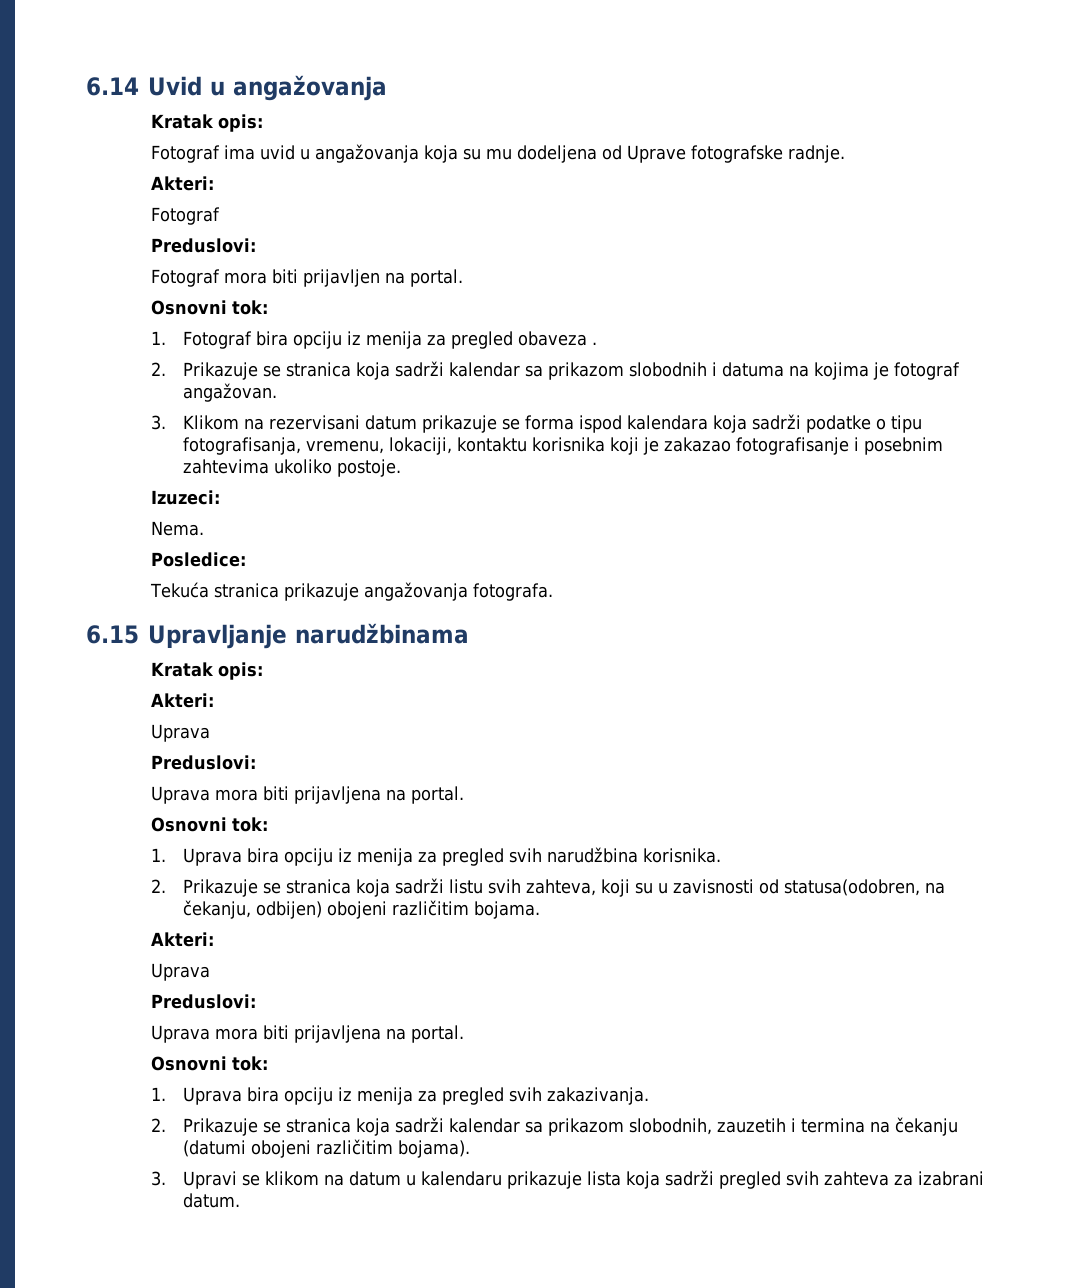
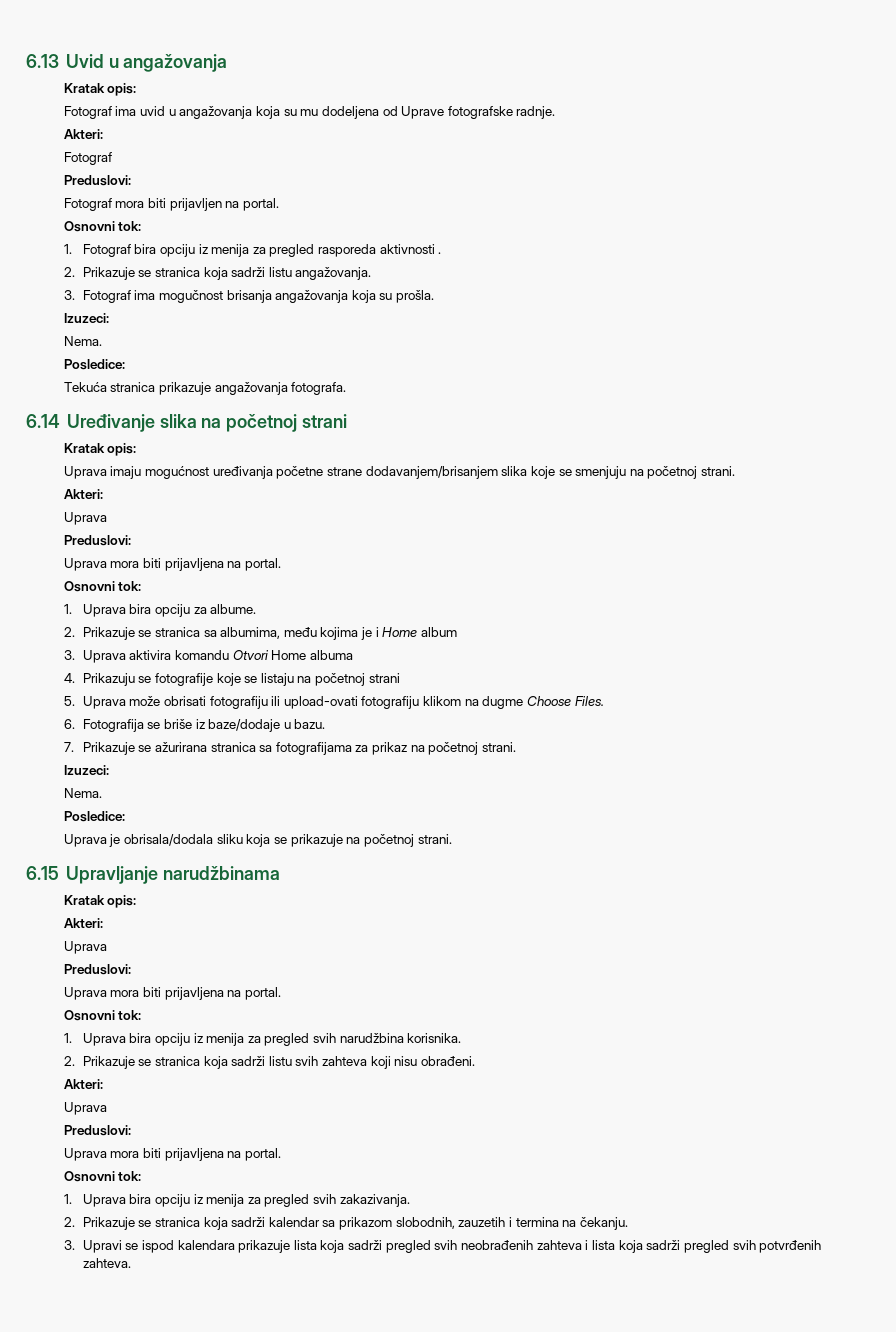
[86,77,139,96] 6.14 -> [26,54,59,68] 6.13
[517,331,587,346] obaveza -> [318,244,435,257] rasporeda aktivnosti
[448,362,960,380] [182,383,277,402] [150,414,922,433] [182,437,943,455] [182,459,401,477] kalendar sa prikazom slobodnih i datuma na kojima je fotograf angažovan. // 3. Klikom na rezervisani datum prikazuje se forma ispod kalendara koja sadrži podatke o tipu fotografisanja, vremenu, lokaciji, kontaktu korisnika koji je zakazao fotografisanje i posebnim zahtevima ukoliko postoje. -> [268,267,372,280] [63,290,435,303] listu angažovanja. // 3. Fotograf ima mogučnost brisanja angažovanja koja su prošla.
(553, 592) none -> [26,414,348,432] [63,443,137,456] [63,466,736,479] [63,489,103,499] [63,512,107,525] [63,535,131,546] [63,558,281,571] [63,581,142,592] [63,604,257,617] [63,627,458,640] [63,650,353,663] [63,673,400,686] [63,696,604,709] [63,719,326,732] [63,742,517,755] [63,765,109,775] [63,788,102,798] [63,811,125,822] [63,834,452,847] // 6.14 Uređivanje slika na početnoj strani // Kratak opis: // Uprava imaju mogućnost uređivanja početne strane dodavanjem/brisanjem slika koje se smenjuju na početnoj strani. // Akteri: // Uprava // Preduslovi: // Uprava mora biti prijavljena na portal. // Osnovni tok: // 1. Uprava bira opciju za albume. // 2. Prikazuje se stranica sa albumima, među kojima je i Home album // 3. Uprava aktivira komandu Otvori Home albuma // 4. Prikazuju se fotografije koje se listaju na početnoj strani // 5. Uprava može obrisati fotografiju ili upload-ovati fotografiju klikom na dugme Choose Files. // 6. Fotografija se briše iz baze/dodaje u bazu. // 7. Prikazuje se ažurirana stranica sa fotografijama za prikaz na početnoj strani. // Izuzeci: // Nema. // Posledice: // Uprava je obrisala/dodala sliku koja se prikazuje na početnoj strani.
[525,879,945,897] [182,900,540,919] zahteva, koji su u zavisnosti od statusa(odobren, na čekanju, odbijen) obojeni različitim bojama. -> [322,1056,476,1069] zahteva koji nisu obrađeni.
[894,1117,958,1136] [182,1139,470,1158] [150,1171,502,1189] čekanju (datumi obojeni različitim bojama). // 3. Upravi se klikom na datum u kalendaru -> [579,1217,628,1230] [63,1240,235,1253] čekanju. // 3. Upravi se ispod kalendara
[823,1171,984,1186] [182,1193,240,1208] zahteva za izabrani datum. -> [461,1240,822,1253] [82,1258,131,1268] neobrađenih zahteva i lista koja sadrži pregled svih potvrđenih zahteva.

